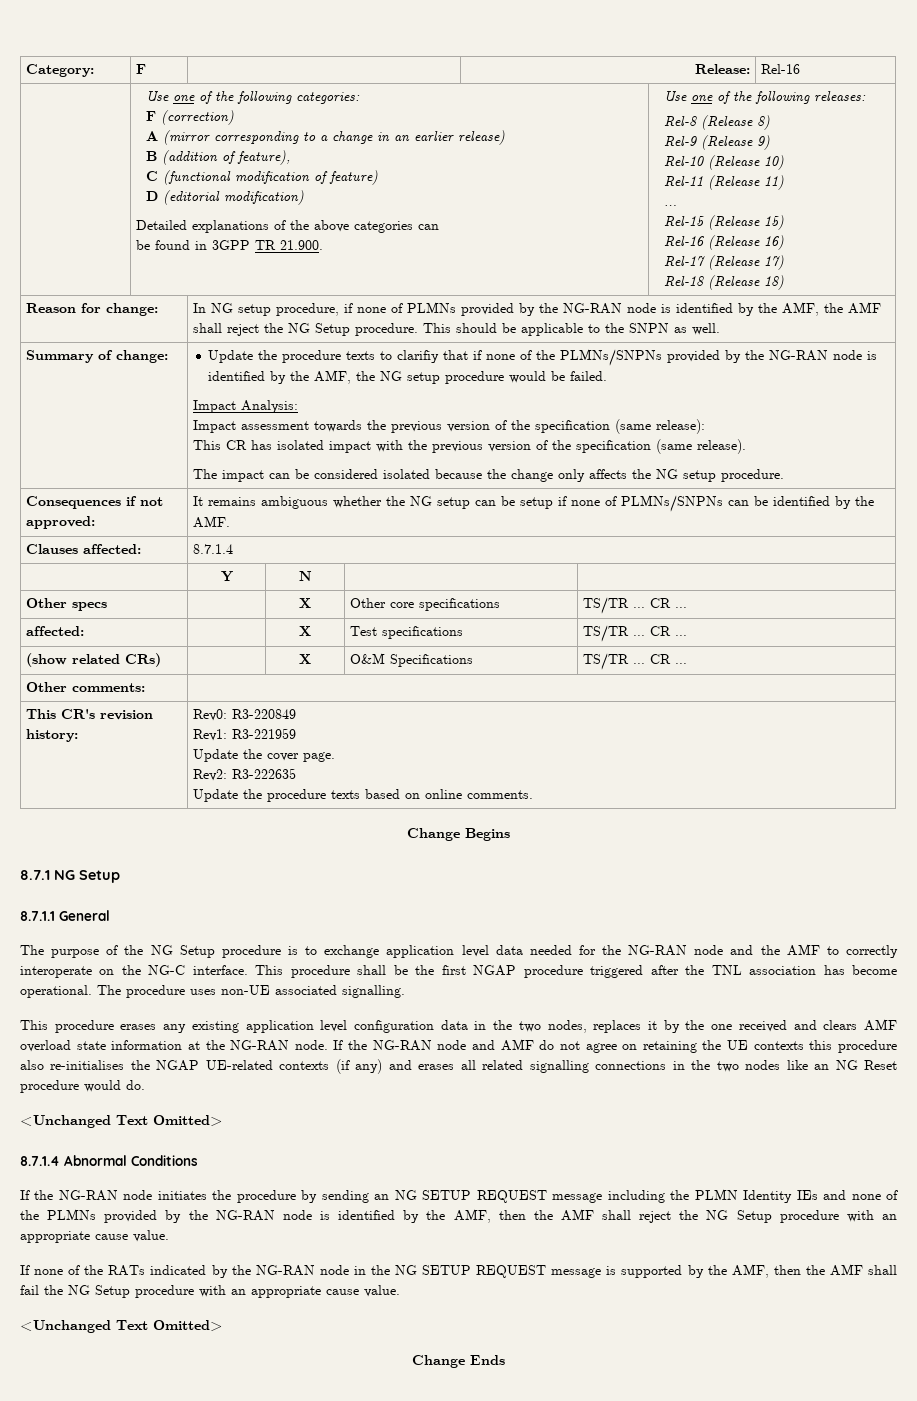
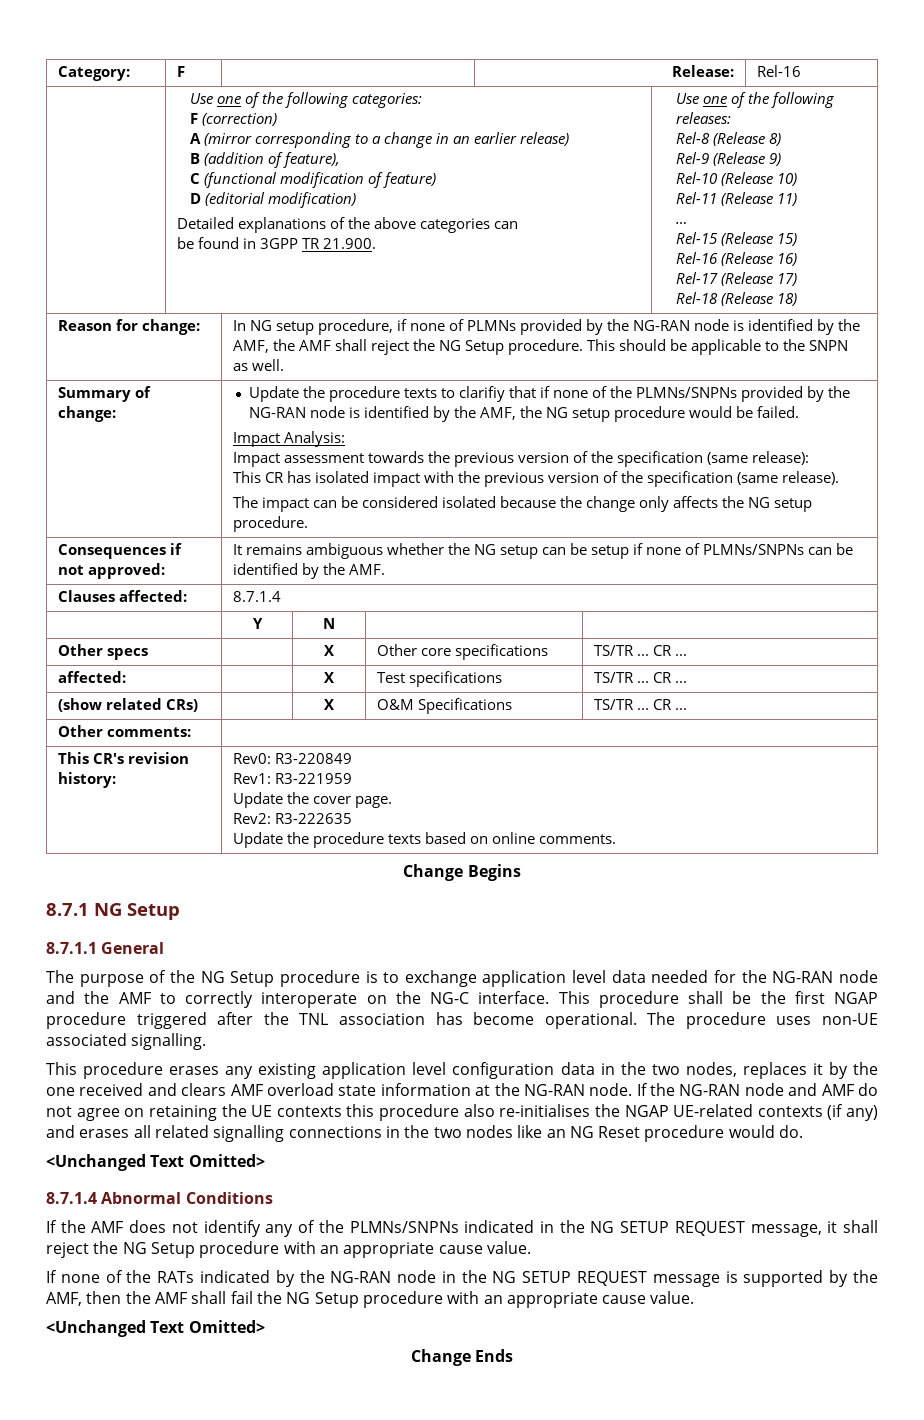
[58,1189,899,1203] [20,1209,594,1223] NG-RAN node initiates the procedure by sending an NG SETUP REQUEST message including the PLMN Identity IEs and none of the PLMNs provided by the NG-RAN node is identified by the AMF, then the AMF -> [91,1220,838,1237] AMF does not identify any of the PLMNs/SNPNs indicated in the NG SETUP REQUEST message, it

